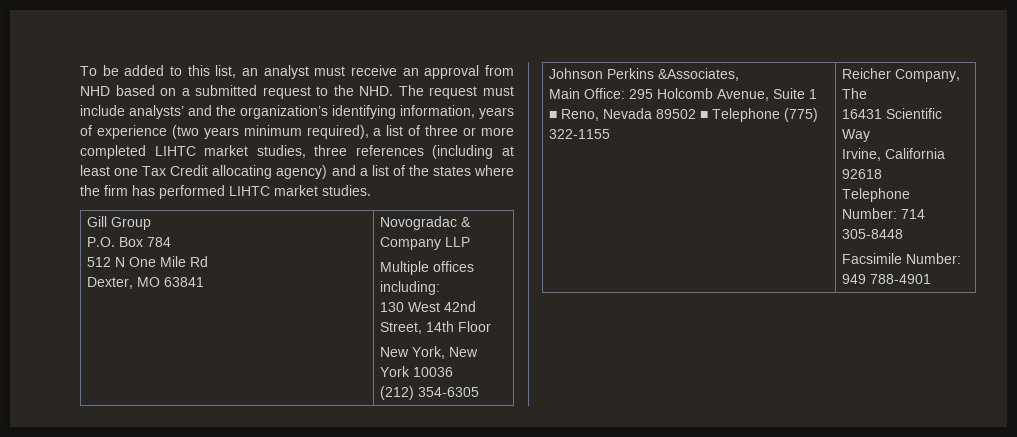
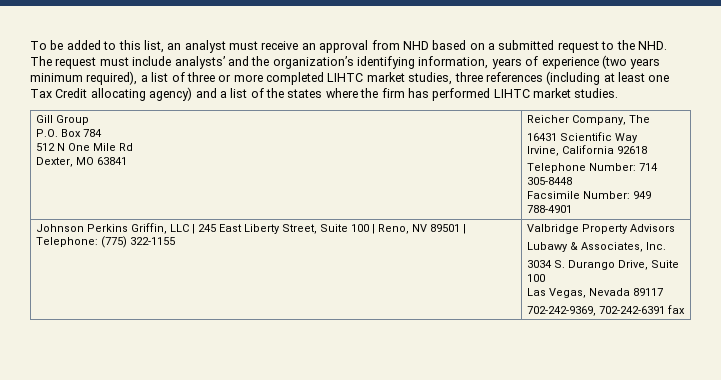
[380,216,472,230] [380,237,471,250] [380,261,475,275] [380,281,441,295] [380,301,477,312] [380,321,492,334] [380,346,479,359] [380,366,454,377] [380,386,480,400] [549,68,740,81] [549,88,818,101] [549,108,819,122] [549,129,611,139] | Novogradac & Company LLP // Multiple offices including: // 130 West 42nd Street, 14th Floor // New York, New York 10036 // (212) 354-6305 // Johnson Perkins &Associates, // Main Office: 295 Holcomb Avenue, Suite 1 ■ Reno, Nevada 89502 ■ Telephone (775) 322-1155 -> (127, 161) none
(932, 279) none -> [35,223,466,234] [35,236,175,248] [526,224,675,234] [526,242,666,252] [526,260,679,270] [526,274,545,282] [526,288,663,298] [526,305,685,316] // Johnson Perkins Griffin, LLC | 245 East Liberty Street, Suite 100 | Reno, NV 89501 | Telephone: (775) 322-1155 | Valbridge Property Advisors // Lubawy & Associates, Inc. // 3034 S. Durango Drive, Suite 100 // Las Vegas, Nevada 89117 // 702-242-9369, 702-242-6391 fax

